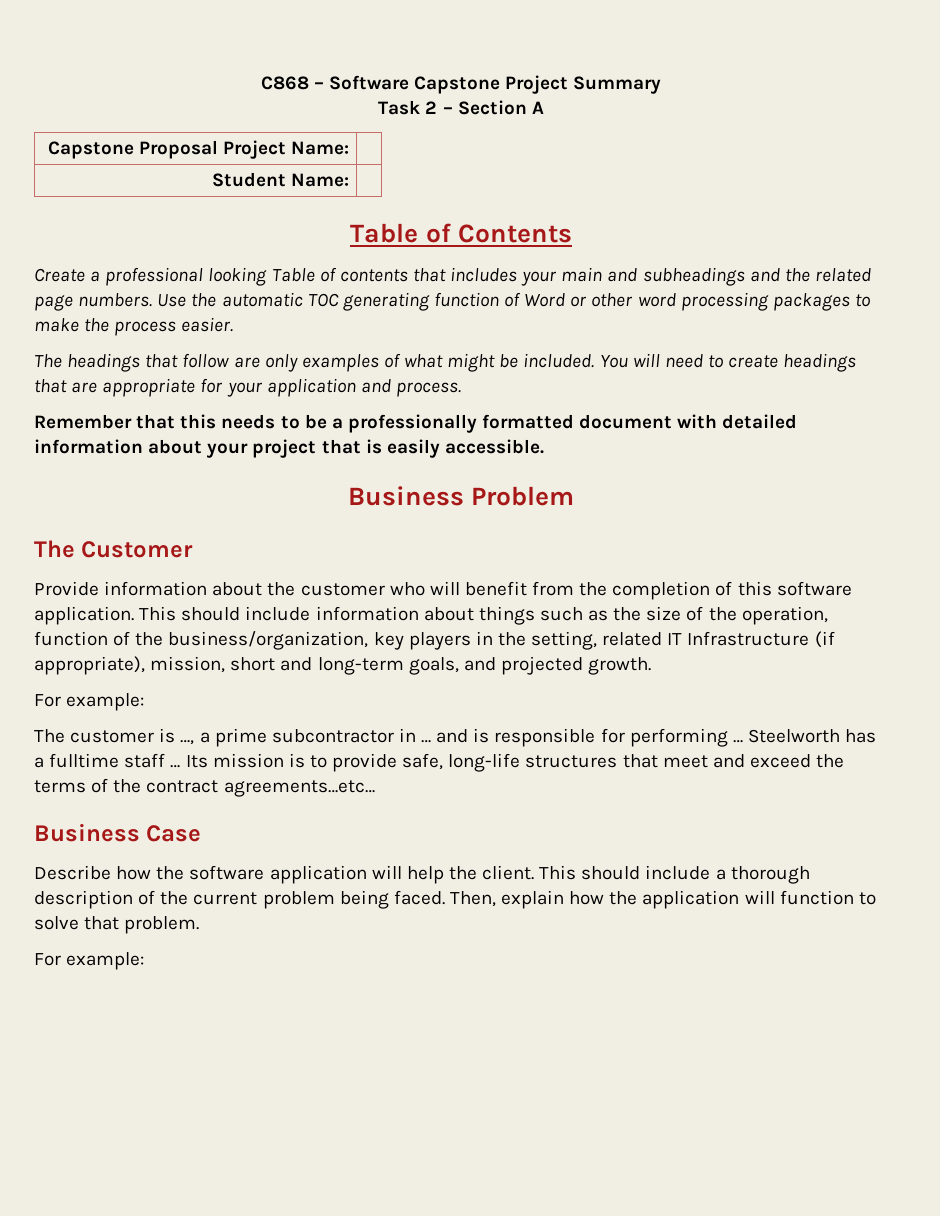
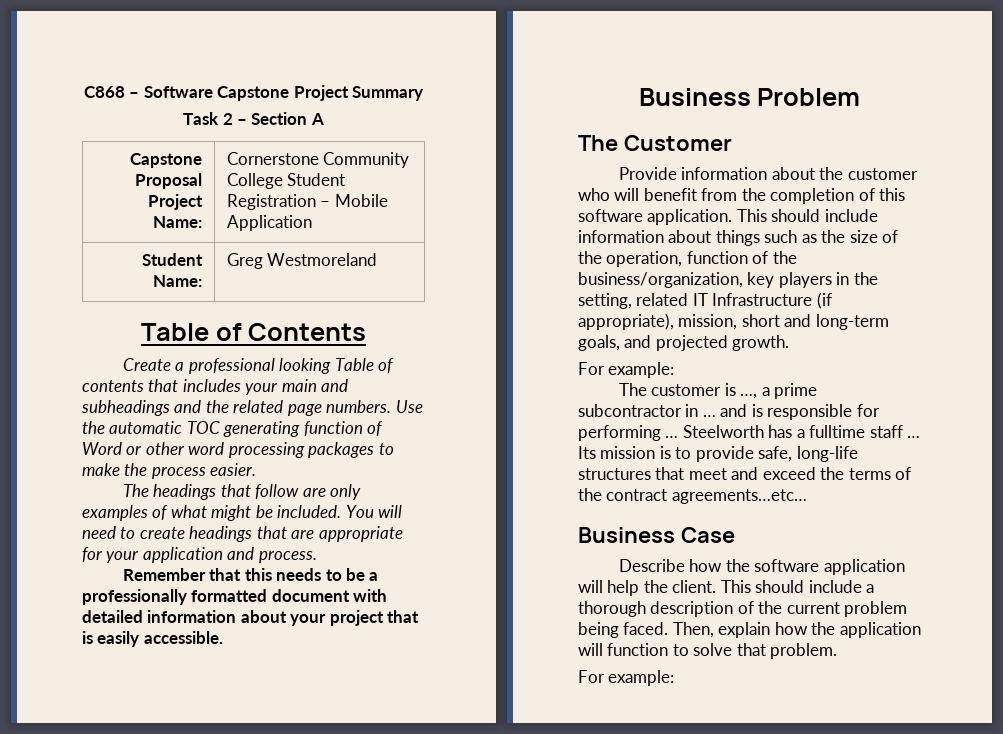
(350, 148) none -> [226,152,410,168] [226,173,346,189] [226,194,388,210] [226,215,312,231] Cornerstone Community College Student Registration – Mobile Application
(350, 180) none -> [226,253,378,269] Greg Westmoreland

